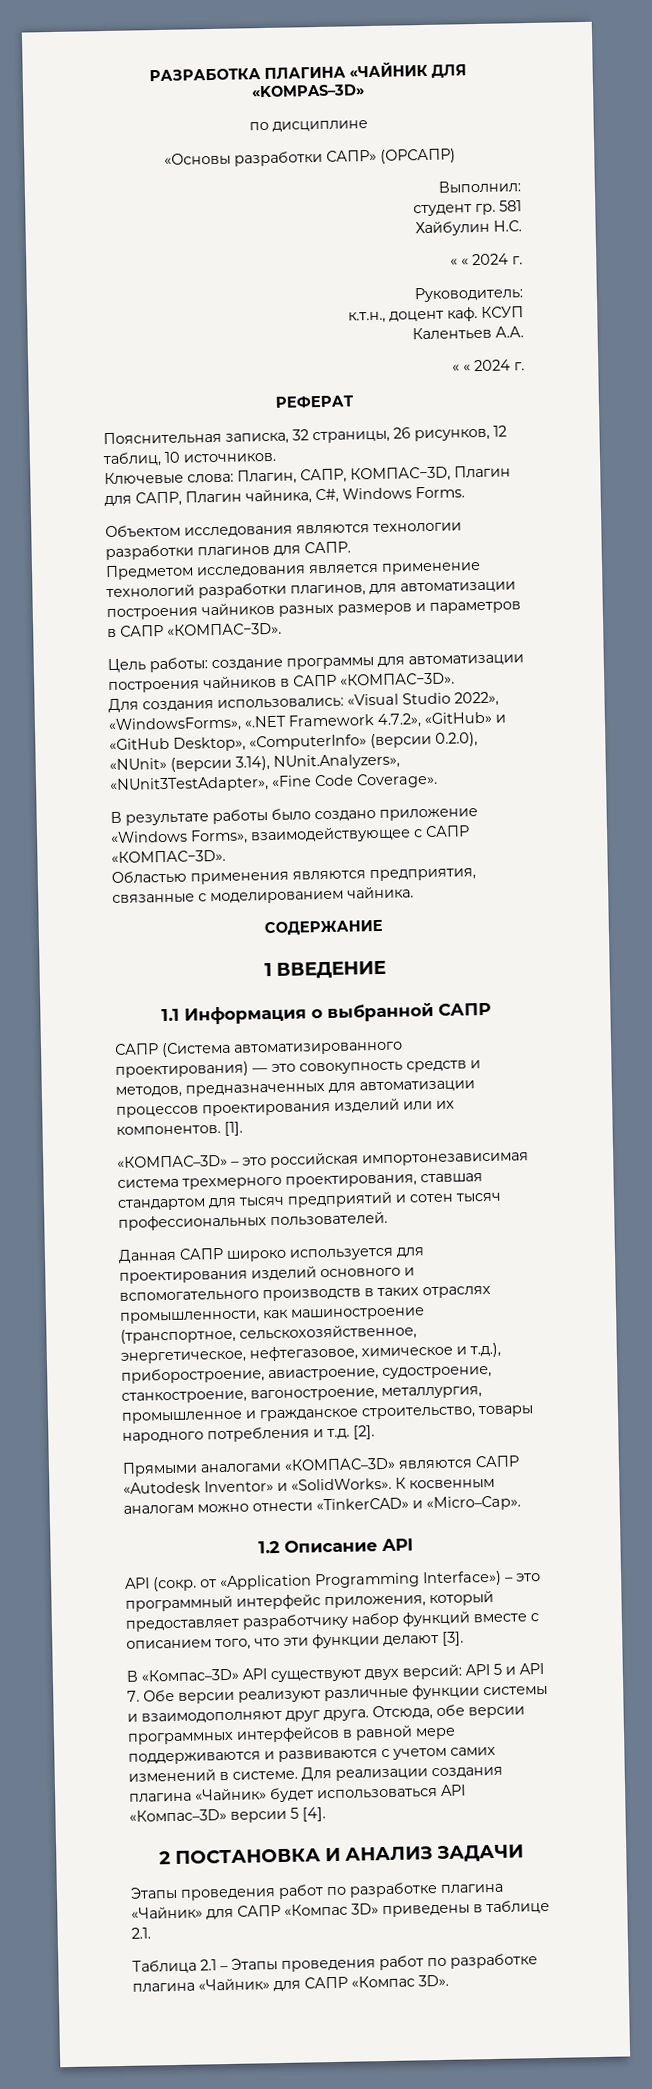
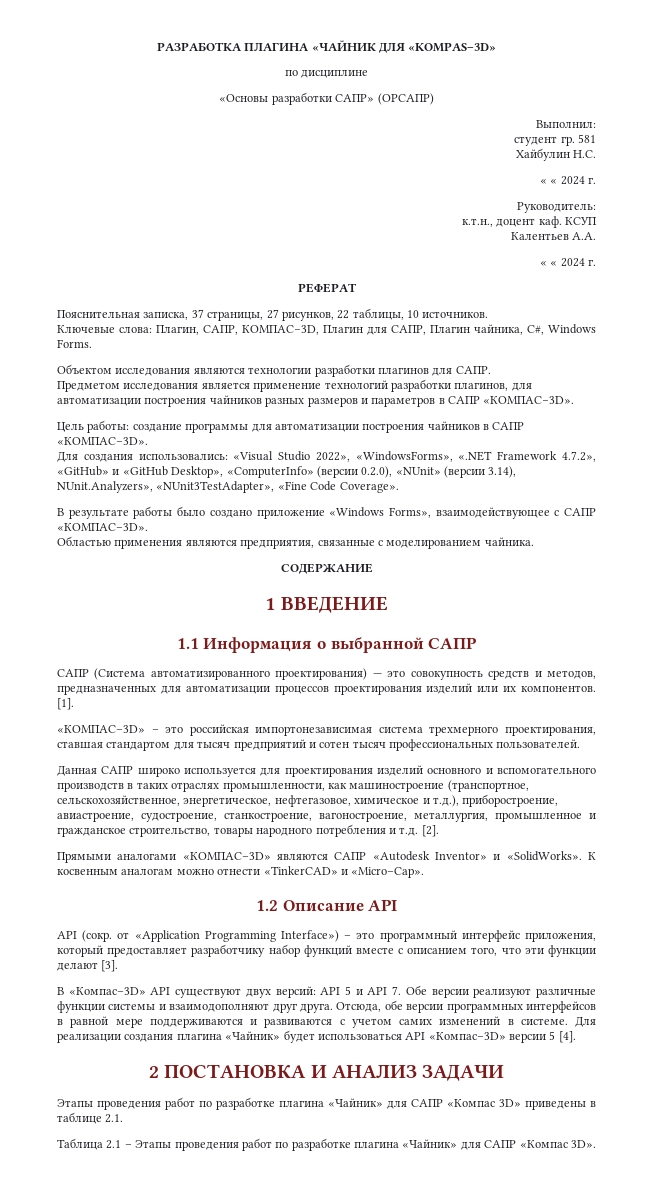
[292,425,507,444] [103,452,162,468] 32 страницы, 26 рисунков, 12 таблиц, -> [191,308,404,321] 37 страницы, 27 рисунков, 22 таблицы,

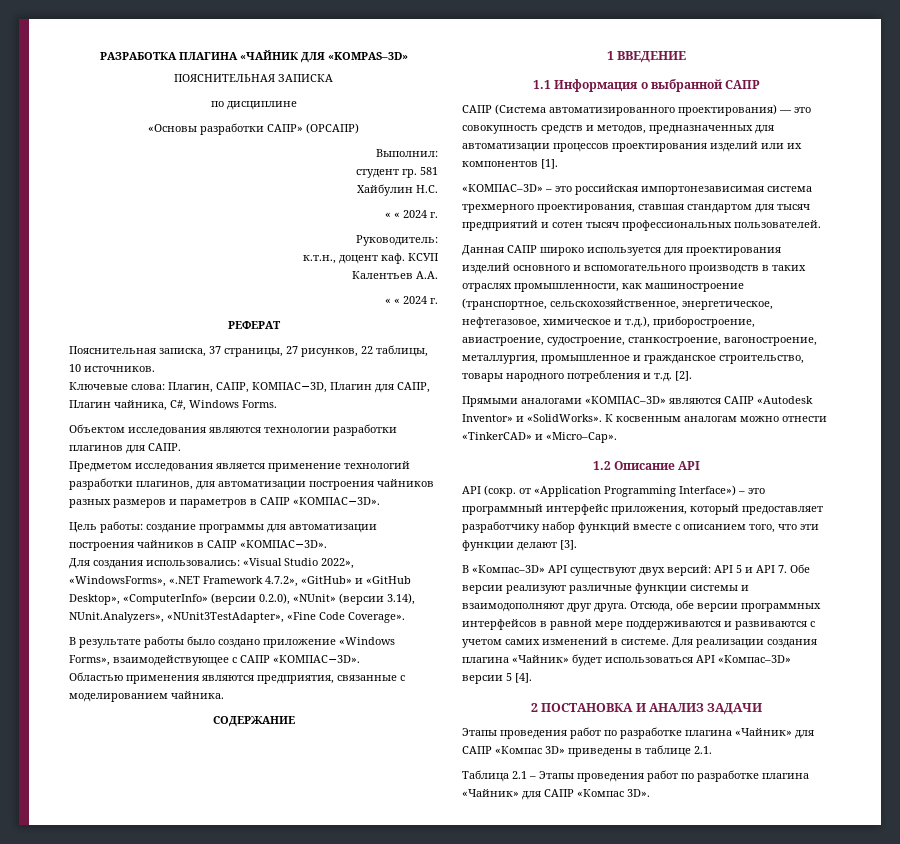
(497, 47) none -> [174,74,333,82] // ПОЯСНИТЕЛЬНАЯ ЗАПИСКА
[521,685,596,692] компонентов. -> [462,161,538,167] компонентов

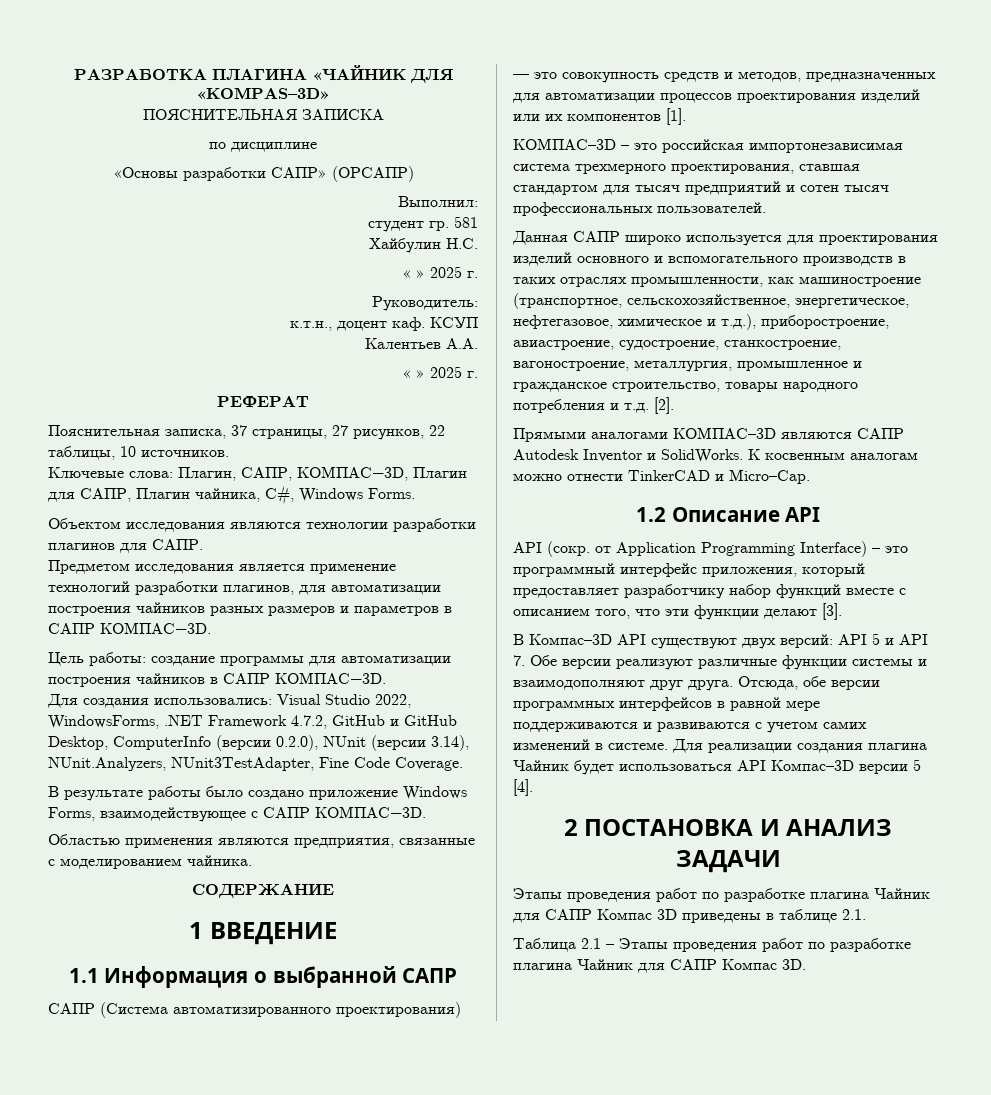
[394,210,427,218] « 2024 -> [416,266,462,278] » 2025
[394,296,427,304] « 2024 -> [416,366,462,378] » 2025
[293,497,380,505] «КОМПАС−3D». -> [100,622,211,634] КОМПАС−3D.
[240,540,327,548] «КОМПАС−3D». -> [275,672,386,684] КОМПАС−3D.
[243,558,354,569] [69,576,411,587] [69,594,208,605] «Visual Studio 2022», «WindowsForms», «.NET Framework 4.7.2», «GitHub» и «GitHub Desktop», «ComputerInfo» -> [277,694,411,708] [48,715,457,729] [48,736,211,750] Visual Studio 2022, WindowsForms, .NET Framework 4.7.2, GitHub и GitHub Desktop, ComputerInfo
[293,594,336,602] «NUnit» -> [323,736,366,747] NUnit
[69,612,405,623] NUnit.Analyzers», «NUnit3TestAdapter», «Fine Code Coverage». -> [48,757,463,771] NUnit.Analyzers, NUnit3TestAdapter, Fine Code Coverage.
[339,637,395,645] [69,655,110,666] «Windows Forms», -> [403,786,467,800] [48,807,95,821] Windows Forms,
[273,655,360,663] «КОМПАС−3D». -> [315,806,426,818] КОМПАС−3D.
[462,184,543,192] «КОМПАС–3D» -> [513,138,616,150] КОМПАС–3D
[585,396,666,404] «КОМПАС–3D» -> [673,427,776,439] КОМПАС–3D
[757,396,813,404] [462,414,602,422] «Autodesk Inventor» и «SolidWorks». -> [513,449,743,463] Autodesk Inventor и SolidWorks.
[462,432,617,443] «TinkerCAD» и «Micro–Cap». -> [628,469,810,484] TinkerCAD и Micro–Cap.
[534,485,736,497] «Application Programming Interface») -> [616,541,867,557] Application Programming Interface)
[472,565,545,573] «Компас–3D» -> [529,634,612,645] Компас–3D
[512,655,569,663] «Чайник» -> [513,760,569,771] Чайник
[718,655,791,663] «Компас–3D» -> [771,760,854,771] Компас–3D
[735,728,814,739] [462,746,565,754] «Чайник» для САПР «Компас 3D» -> [874,888,930,899] [513,909,677,923] Чайник для САПР Компас 3D
[462,789,650,800] «Чайник» для САПР «Компас 3D». -> [577,959,806,973] Чайник для САПР Компас 3D.

